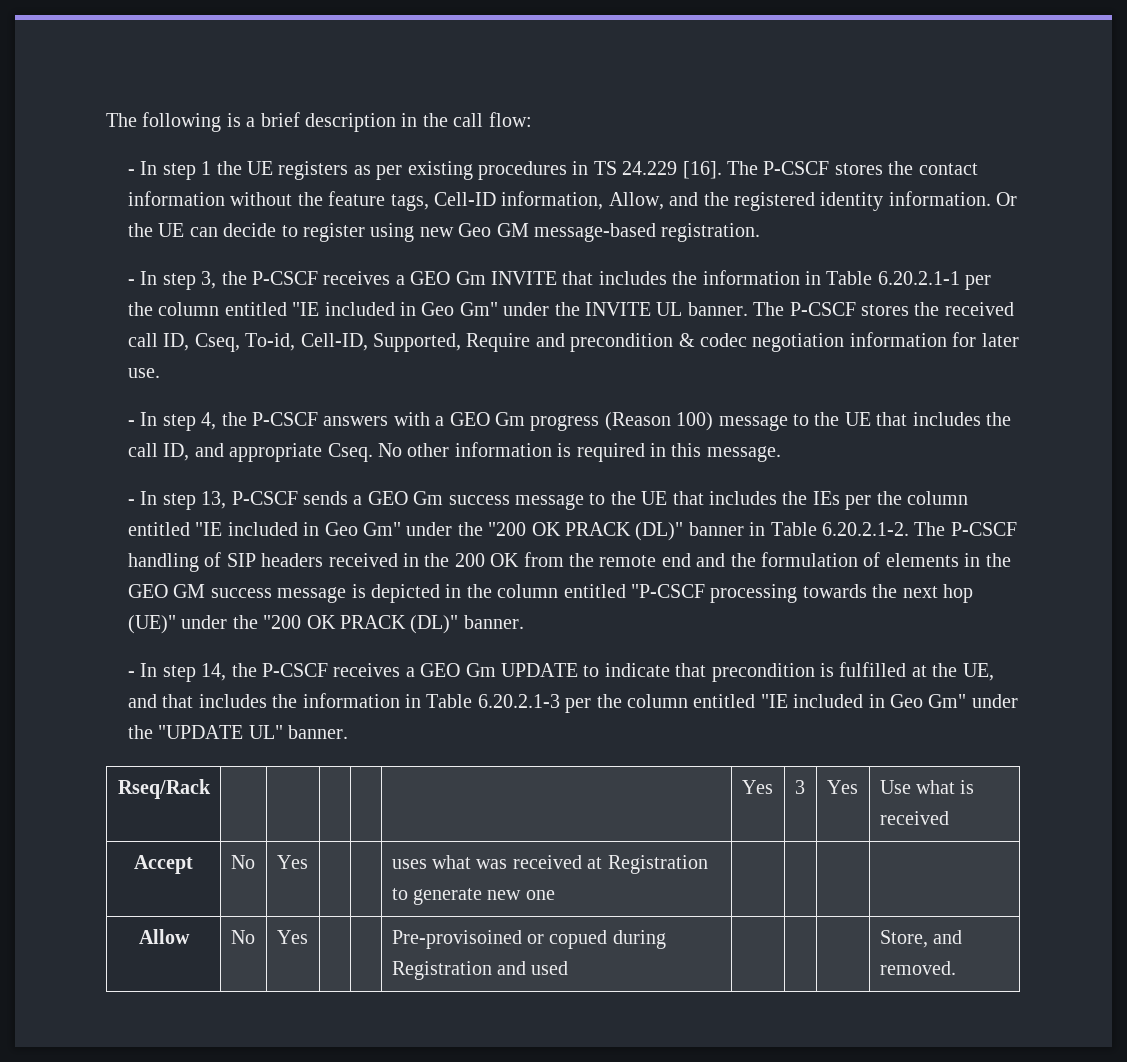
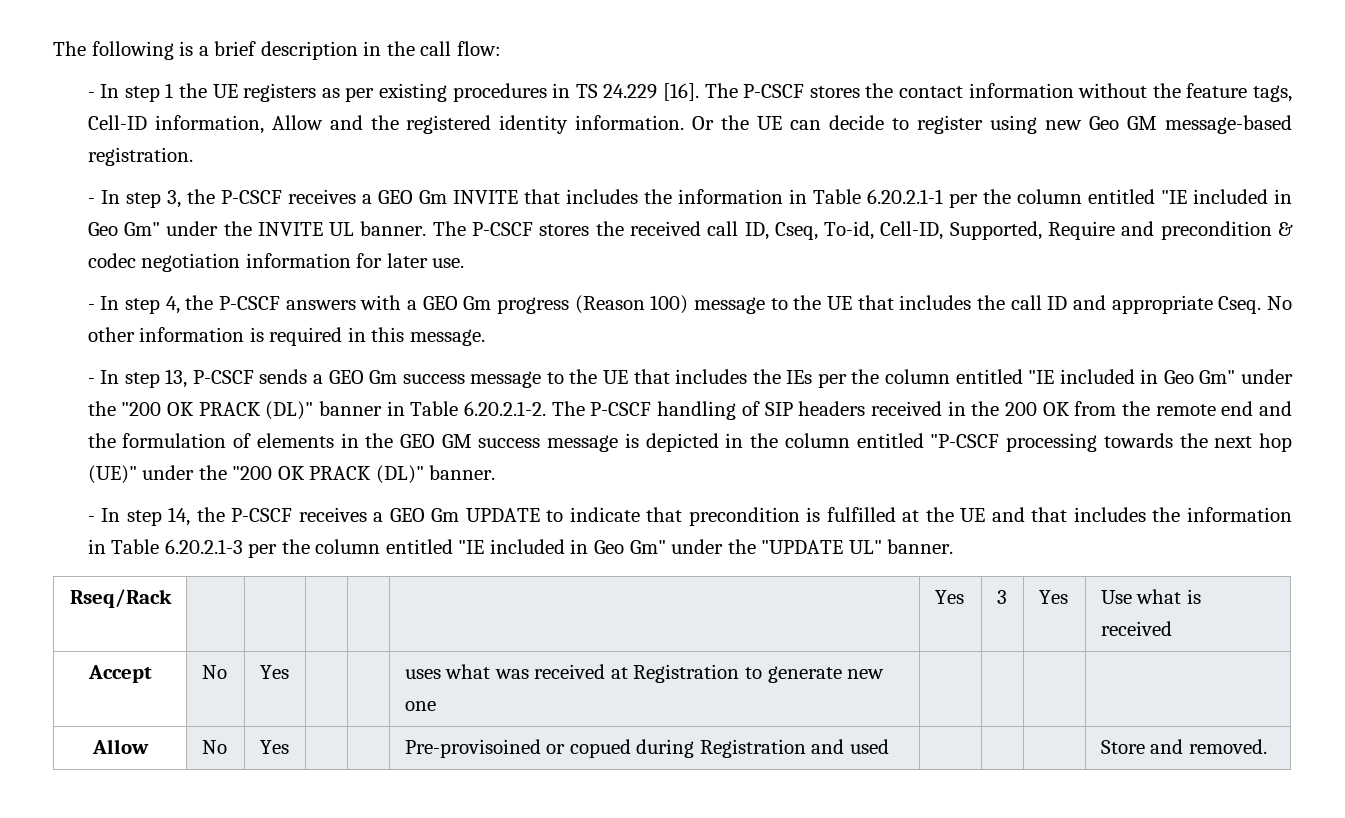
[608,192,664,210] Allow, -> [271,115,323,130] Allow
[163,443,190,461] ID, -> [1047,296,1068,310] ID
[962,663,994,681] UE, -> [960,508,986,522] UE
[879,930,928,948] Store, -> [1100,740,1145,754] Store

